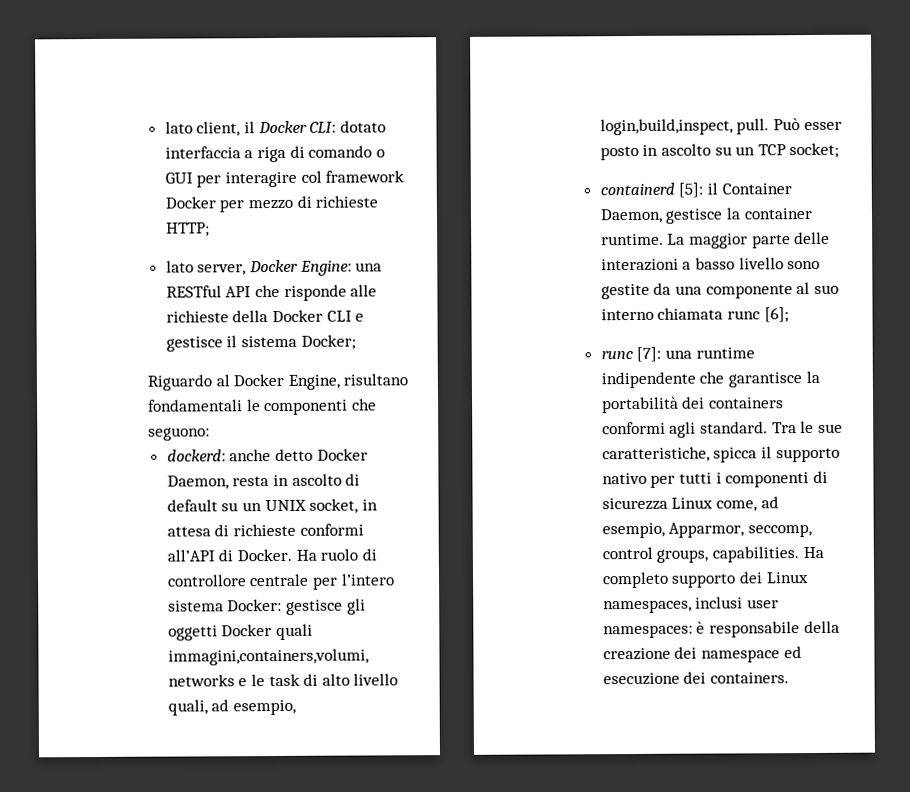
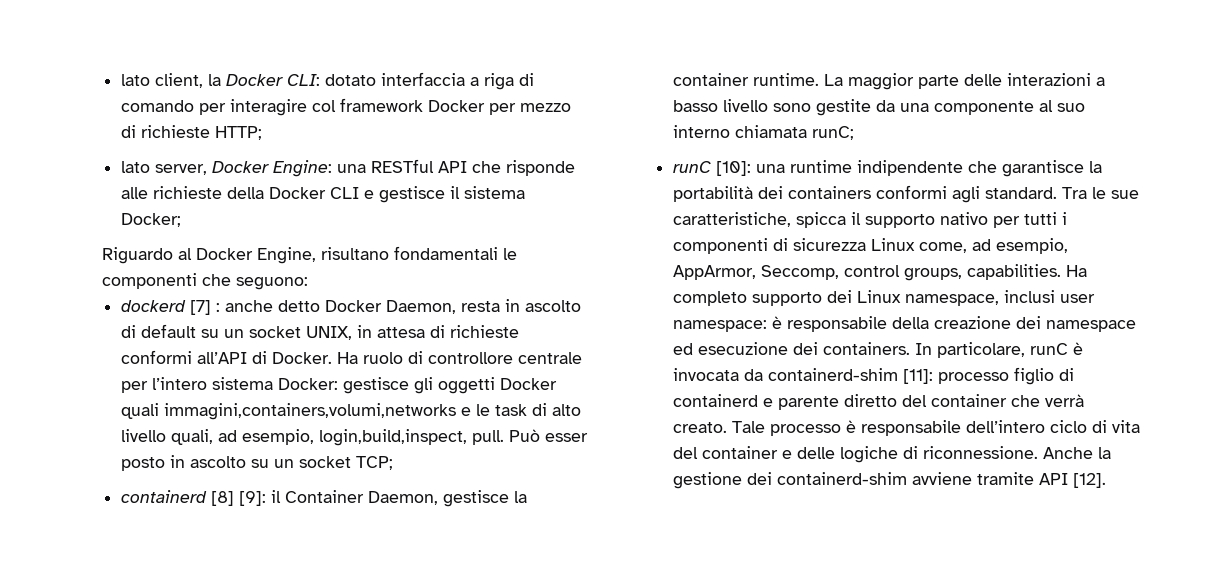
[243,121,255,134] il -> [207,74,221,86] la
[375,149,385,158] [164,172,193,184] o GUI -> (194, 106) none
[166,449,226,462] dockerd: -> [120,300,220,315] dockerd [7] :
[264,498,359,514] UNIX socket, -> [248,326,352,340] socket UNIX,
[757,142,840,159] [599,182,704,198] TCP socket; // containerd [5]: -> [298,456,393,470] [120,490,266,506] socket TCP; // containerd [8] [9]:
[726,307,789,323] [600,346,662,362] runc [6]; // runc [7]: -> [811,126,854,140] [672,161,751,176] runC; // runC [10]:
[668,522,812,538] Apparmor, seccomp, -> [672,265,839,280] AppArmor, Seccomp,
[602,599,692,614] namespaces, -> [904,294,999,306] namespace,
[602,624,693,639] namespaces: -> [672,320,767,332] namespace:
(789, 678) none -> [914,342,1083,358] [672,367,1074,385] [672,394,1084,410] [672,420,1140,436] [672,446,1111,463] [672,472,1106,489] In particolare, runC è invocata da containerd-shim [11]: processo figlio di containerd e parente diretto del container che verrà creato. Tale processo è responsabile dell’intero ciclo di vita del container e delle logiche di riconnessione. Anche la gestione dei containerd-shim avviene tramite API [12].

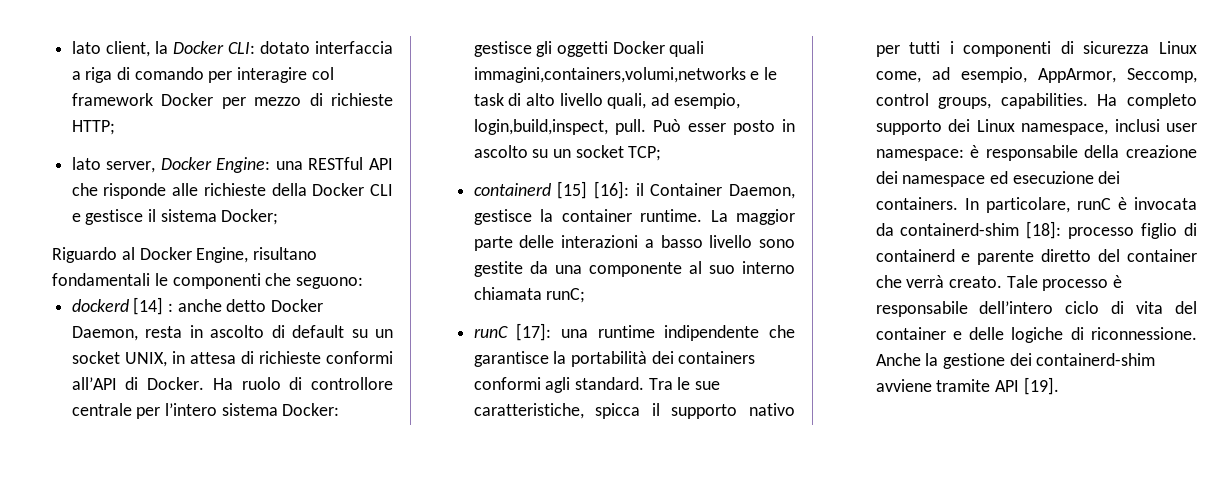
[189,300,211,315] [7] -> [133,297,164,315] [14]
[210,491,266,506] [8] [9]: -> [557,181,629,199] [15] [16]:
[715,161,751,176] [10]: -> [516,323,552,341] [17]:
[902,369,933,384] [11]: -> [1026,221,1062,239] [18]:
[1072,473,1106,488] [12]. -> [1023,377,1059,395] [19].

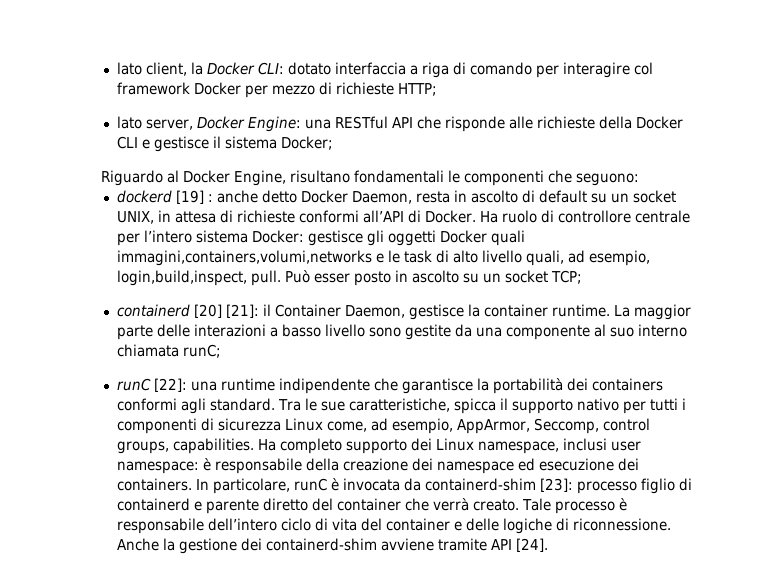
[133,297,164,315] [14] -> [176,190,205,204] [19]
[557,181,629,199] [15] [16]: -> [194,304,260,318] [20] [21]:
[516,323,552,341] [17]: -> [154,378,188,392] [22]:
[1026,221,1062,239] [18]: -> [540,478,574,492] [23]:
[1023,377,1059,395] [19]. -> [516,538,549,552] [24].

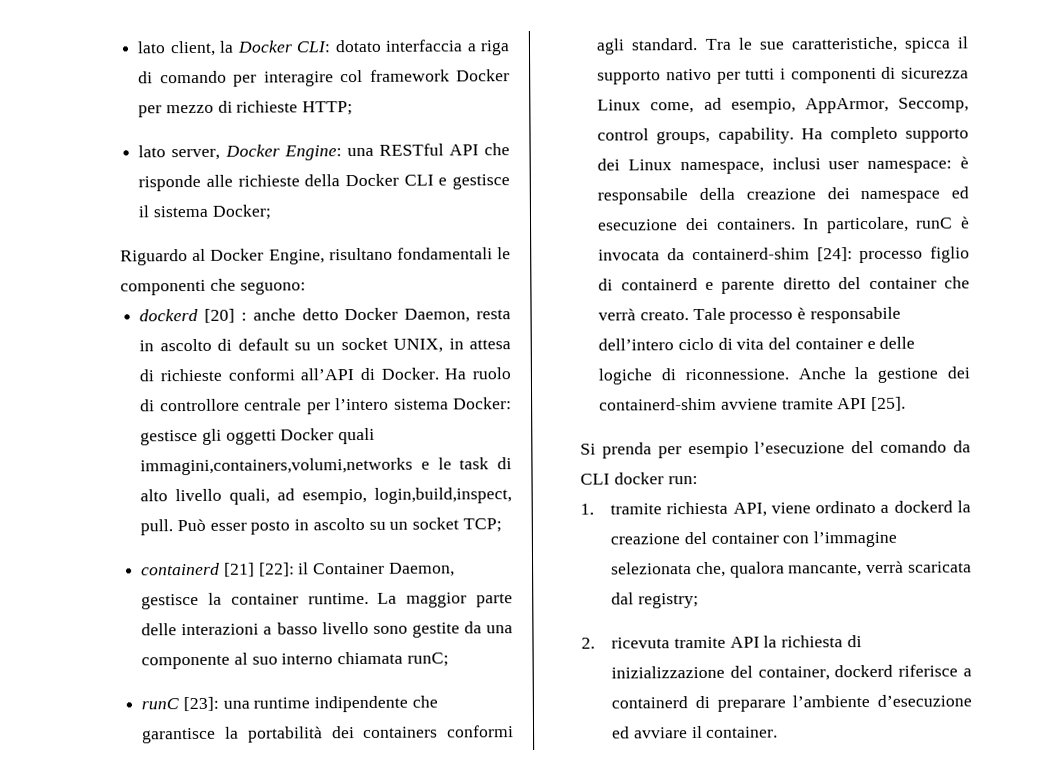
[176,190,205,204] [19] -> [204,308,236,323] [20]
[194,304,260,318] [20] [21]: -> [224,562,295,577] [21] [22]:
[154,378,188,392] [22]: -> [183,696,220,712] [23]:
[173,438,255,454] capabilities. -> [717,127,794,144] capability.
[540,478,574,492] [23]: -> [816,247,853,262] [24]:
[516,538,549,552] [24]. -> [871,396,907,411] [580,440,971,459] [580,472,698,485] [580,500,972,517] [610,530,897,548] [611,560,972,578] [611,592,699,609] [581,635,862,649] [611,664,972,681] [611,694,972,712] [612,725,779,739] [25]. // Si prenda per esempio l’esecuzione del comando da CLI docker run: // 1. tramite richiesta API, viene ordinato a dockerd la creazione del container con l’immagine selezionata che, qualora mancante, verrà scaricata dal registry; // 2. ricevuta tramite API la richiesta di inizializzazione del container, dockerd riferisce a containerd di preparare l’ambiente d’esecuzione ed avviare il container.

